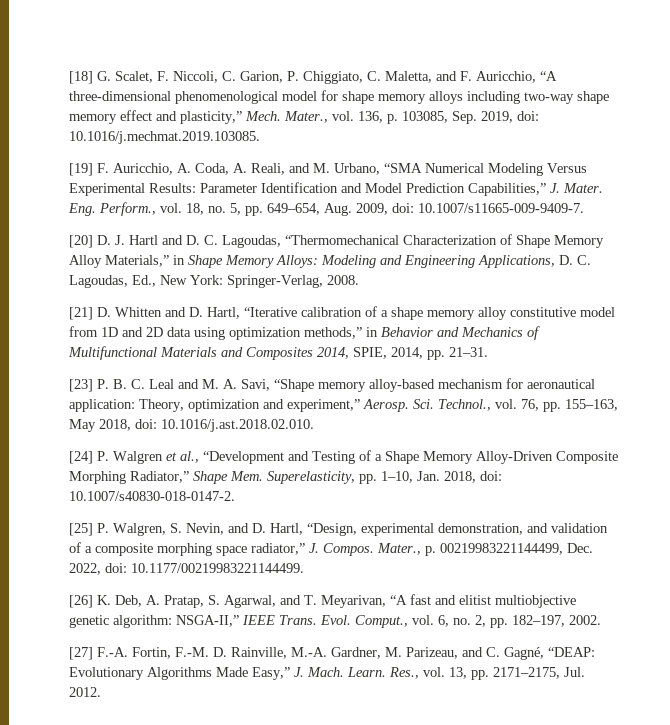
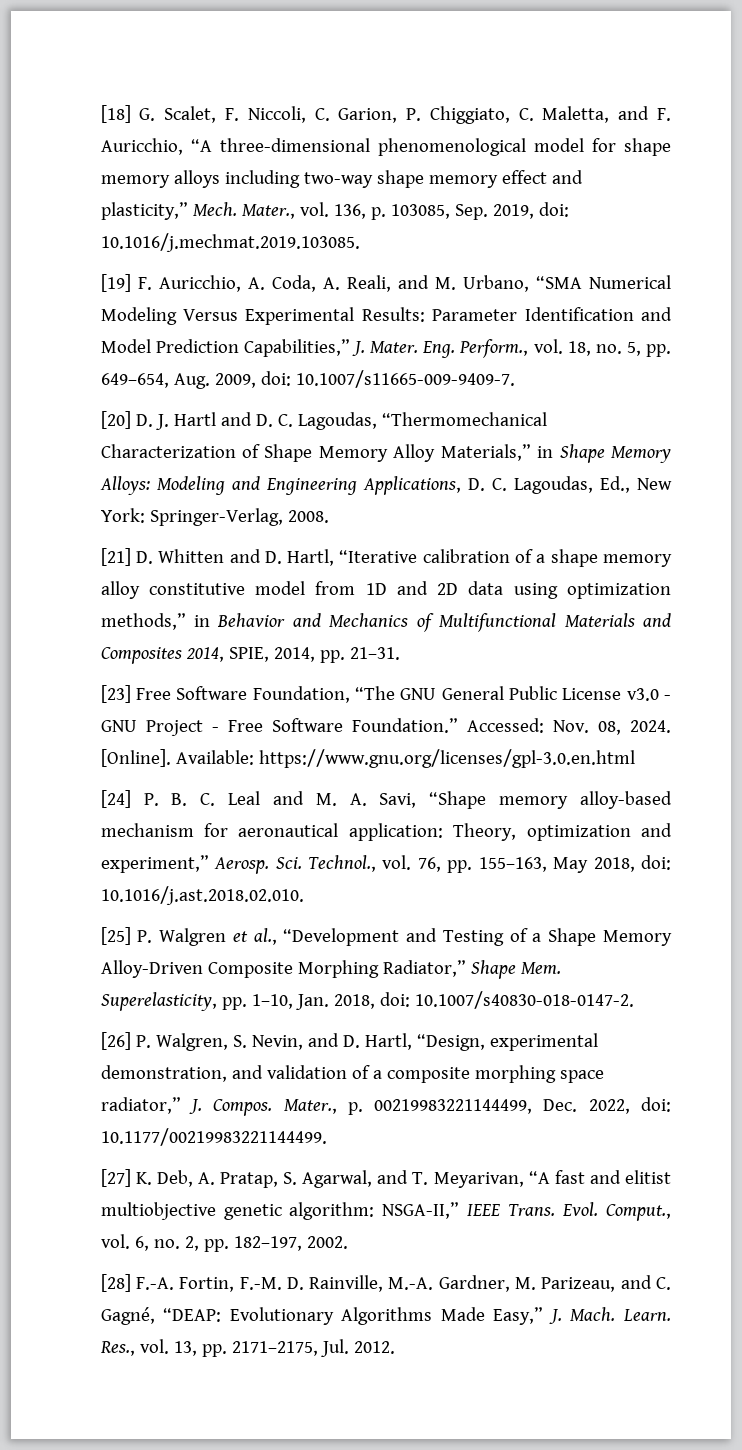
(94, 385) none -> [135,686,672,703] [100,718,671,736] [100,749,635,768] [100,790,131,808] Free Software Foundation, “The GNU General Public License v3.0 - GNU Project - Free Software Foundation.” Accessed: Nov. 08, 2024. [Online]. Available: https://www.gnu.org/licenses/gpl-3.0.en.html // [24]
[69,451,94,464] [24] -> [100,927,131,945] [25]
[69,523,94,536] [25] -> [100,1032,131,1050] [26]
[69,595,94,608] [26] -> [100,1169,131,1187] [27]
[69,647,94,660] [27] -> [100,1274,131,1292] [28]

